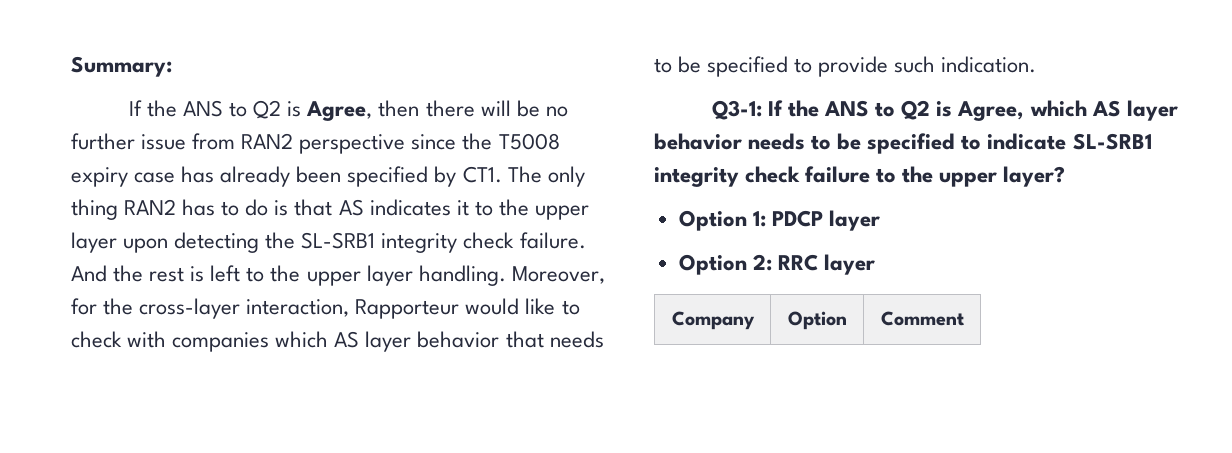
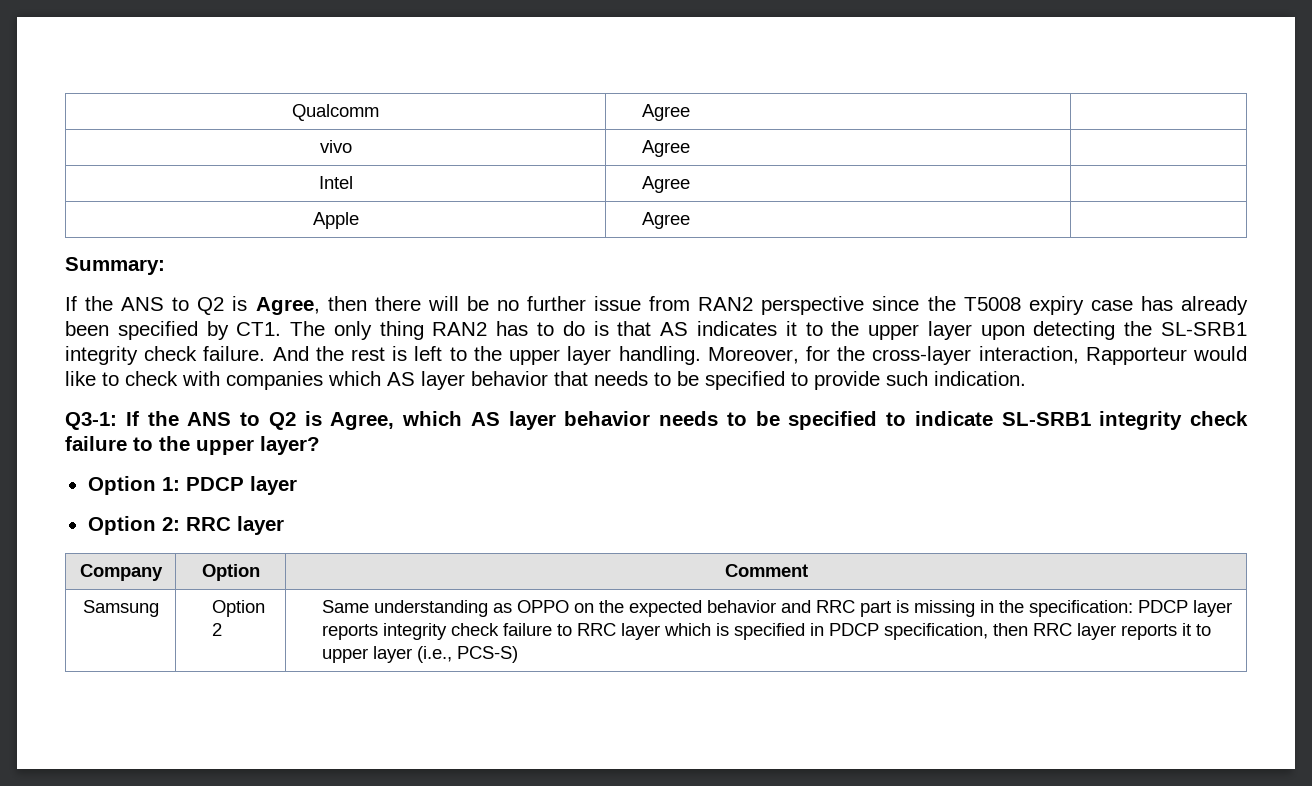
(71, 66) none -> [292,104,379,121] [641,104,690,121] [319,140,352,153] [641,140,690,157] [318,176,353,189] [641,176,690,193] [312,212,359,229] [641,212,690,229] Qualcomm | Agree | // vivo | Agree | // Intel | Agree | // Apple | Agree | //
(964, 318) none -> [82,600,159,617] [211,600,265,617] [211,623,222,636] [321,600,1232,617] [321,623,1211,640] [321,646,518,663] // Samsung | Option 2 | Same understanding as OPPO on the expected behavior and RRC part is missing in the specification: PDCP layer reports integrity check failure to RRC layer which is specified in PDCP specification, then RRC layer reports it to upper layer (i.e., PCS-S)

